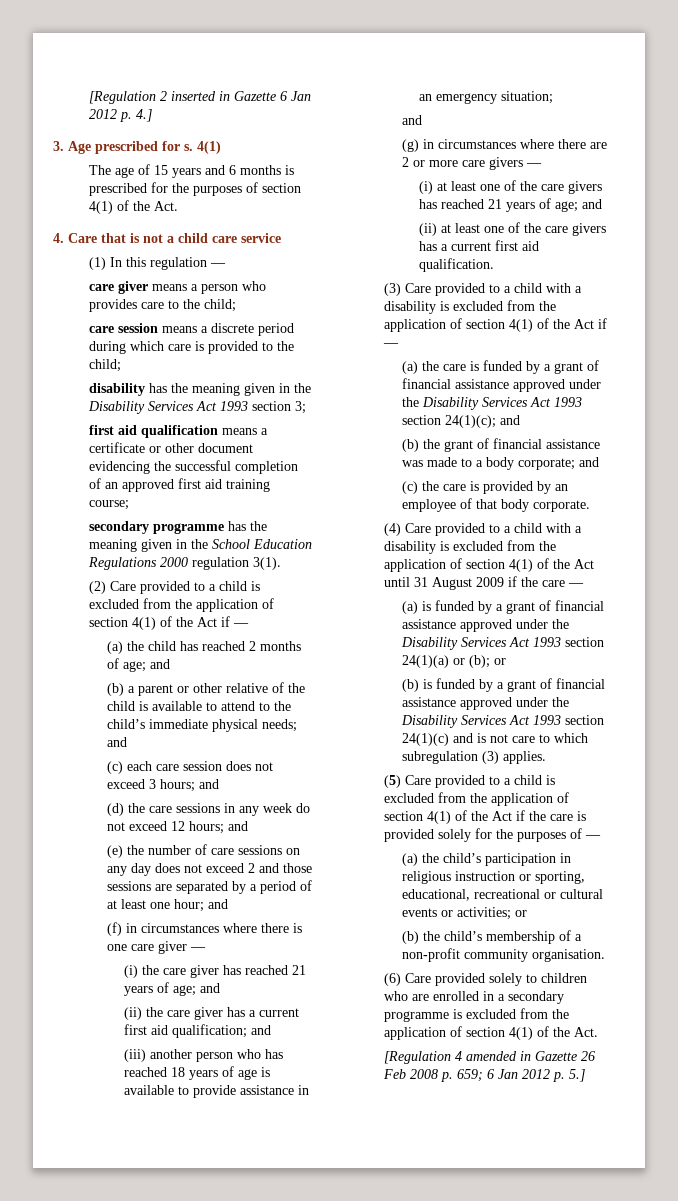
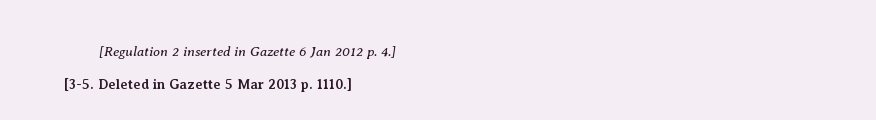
[53,141,221,154] [88,164,294,178] [88,182,301,196] [88,200,178,214] [53,233,281,243] [88,257,226,270] [88,281,266,294] [88,299,236,312] [88,323,294,336] [88,341,294,354] [88,359,121,372] [88,383,311,396] [87,401,306,414] [88,425,268,438] [88,442,253,453] [88,460,298,474] [88,478,270,492] [88,500,129,510] [88,521,267,534] [88,539,312,552] [87,557,281,570] [88,581,260,594] [88,598,274,612] [88,616,249,630] [106,641,301,654] [106,658,170,672] [106,682,305,696] [106,701,291,711] [106,719,297,732] [106,737,127,747] [106,761,273,774] [106,779,219,792] [106,803,310,816] [106,821,248,834] [106,844,300,858] [106,863,312,876] [106,880,312,894] [106,899,228,912] [106,922,302,936] [106,941,206,954] [124,965,307,978] [124,982,221,996] [124,1007,300,1020] [124,1024,272,1038] [124,1049,284,1062] [124,1066,271,1080] [124,1085,310,1098] [419,91,554,104] [401,115,422,125] [401,139,607,152] [401,157,542,170] [419,180,603,194] [419,198,603,212] [419,222,607,236] [419,240,540,251] [419,258,495,272] [383,283,582,296] [383,300,556,314] [383,318,607,332] [382,343,399,347] [401,360,599,374] [401,378,601,392] [401,397,582,410] [401,415,520,428] [401,438,600,452] [401,457,599,470] [401,481,568,494] [401,498,590,512] [383,523,582,536] [383,540,556,554] [383,558,594,572] [383,576,584,590] [401,600,604,614] [401,619,569,632] [400,637,604,650] [401,655,506,668] [401,678,605,692] [401,697,569,710] [400,715,604,728] [401,733,588,746] [401,751,546,764] [383,775,555,788] [383,792,569,806] [383,810,586,824] [383,828,601,842] [401,853,571,866] [401,871,585,884] [401,889,603,901] [401,907,527,920] [401,930,582,944] [401,948,605,962] [383,973,587,986] [383,991,564,1004] [383,1008,569,1022] [383,1026,598,1040] [383,1051,595,1064] [382,1069,585,1082] 3. Age prescribed for s. 4(1) // The age of 15 years and 6 months is prescribed for the purposes of section 4(1) of the Act. // 4. Care that is not a child care service // (1) In this regulation — // care giver means a person who provides care to the child; // care session means a discrete period during which care is provided to the child; // disability has the meaning given in the Disability Services Act 1993 section 3; // first aid qualification means a certificate or other document evidencing the successful completion of an approved first aid training course; // secondary programme has the meaning given in the School Education Regulations 2000 regulation 3(1). // (2) Care provided to a child is excluded from the application of section 4(1) of the Act if — // (a) the child has reached 2 months of age; and // (b) a parent or other relative of the child is available to attend to the child’s immediate physical needs; and // (c) each care session does not exceed 3 hours; and // (d) the care sessions in any week do not exceed 12 hours; and // (e) the number of care sessions on any day does not exceed 2 and those sessions are separated by a period of at least one hour; and // (f) in circumstances where there is one care giver — // (i) the care giver has reached 21 years of age; and // (ii) the care giver has a current first aid qualification; and // (iii) another person who has reached 18 years of age is available to provide assistance in an emergency situation; // and // (g) in circumstances where there are 2 or more care givers — // (i) at least one of the care givers has reached 21 years of age; and // (ii) at least one of the care givers has a current first aid qualification. // (3) Care provided to a child with a disability is excluded from the application of section 4(1) of the Act if — // (a) the care is funded by a grant of financial assistance approved under the Disability Services Act 1993 section 24(1)(c); and // (b) the grant of financial assistance was made to a body corporate; and // (c) the care is provided by an employee of that body corporate. // (4) Care provided to a child with a disability is excluded from the application of section 4(1) of the Act until 31 August 2009 if the care — // (a) is funded by a grant of financial assistance approved under the Disability Services Act 1993 section 24(1)(a) or (b); or // (b) is funded by a grant of financial assistance approved under the Disability Services Act 1993 section 24(1)(c) and is not care to which subregulation (3) applies. // (5) Care provided to a child is excluded from the application of section 4(1) of the Act if the care is provided solely for the purposes of — // (a) the child’s participation in religious instruction or sporting, educational, recreational or cultural events or activities; or // (b) the child’s membership of a non-profit community organisation. // (6) Care provided solely to children who are enrolled in a secondary programme is excluded from the application of section 4(1) of the Act. // [Regulation 4 amended in Gazette 26 Feb 2008 p. 659; 6 Jan 2012 p. 5.] -> [64,78,352,92] [3-5. Deleted in Gazette 5 Mar 2013 p. 1110.]

